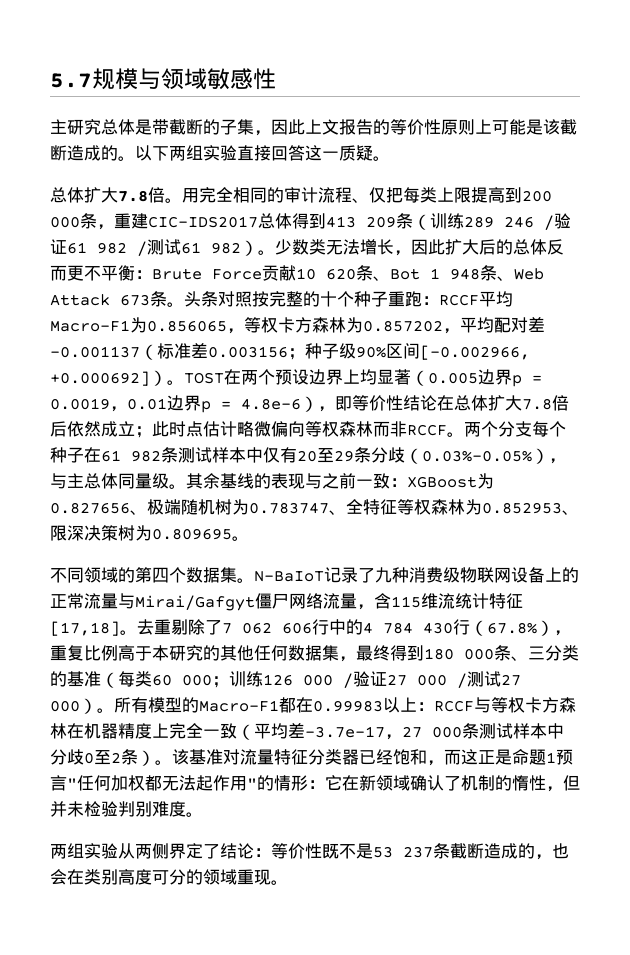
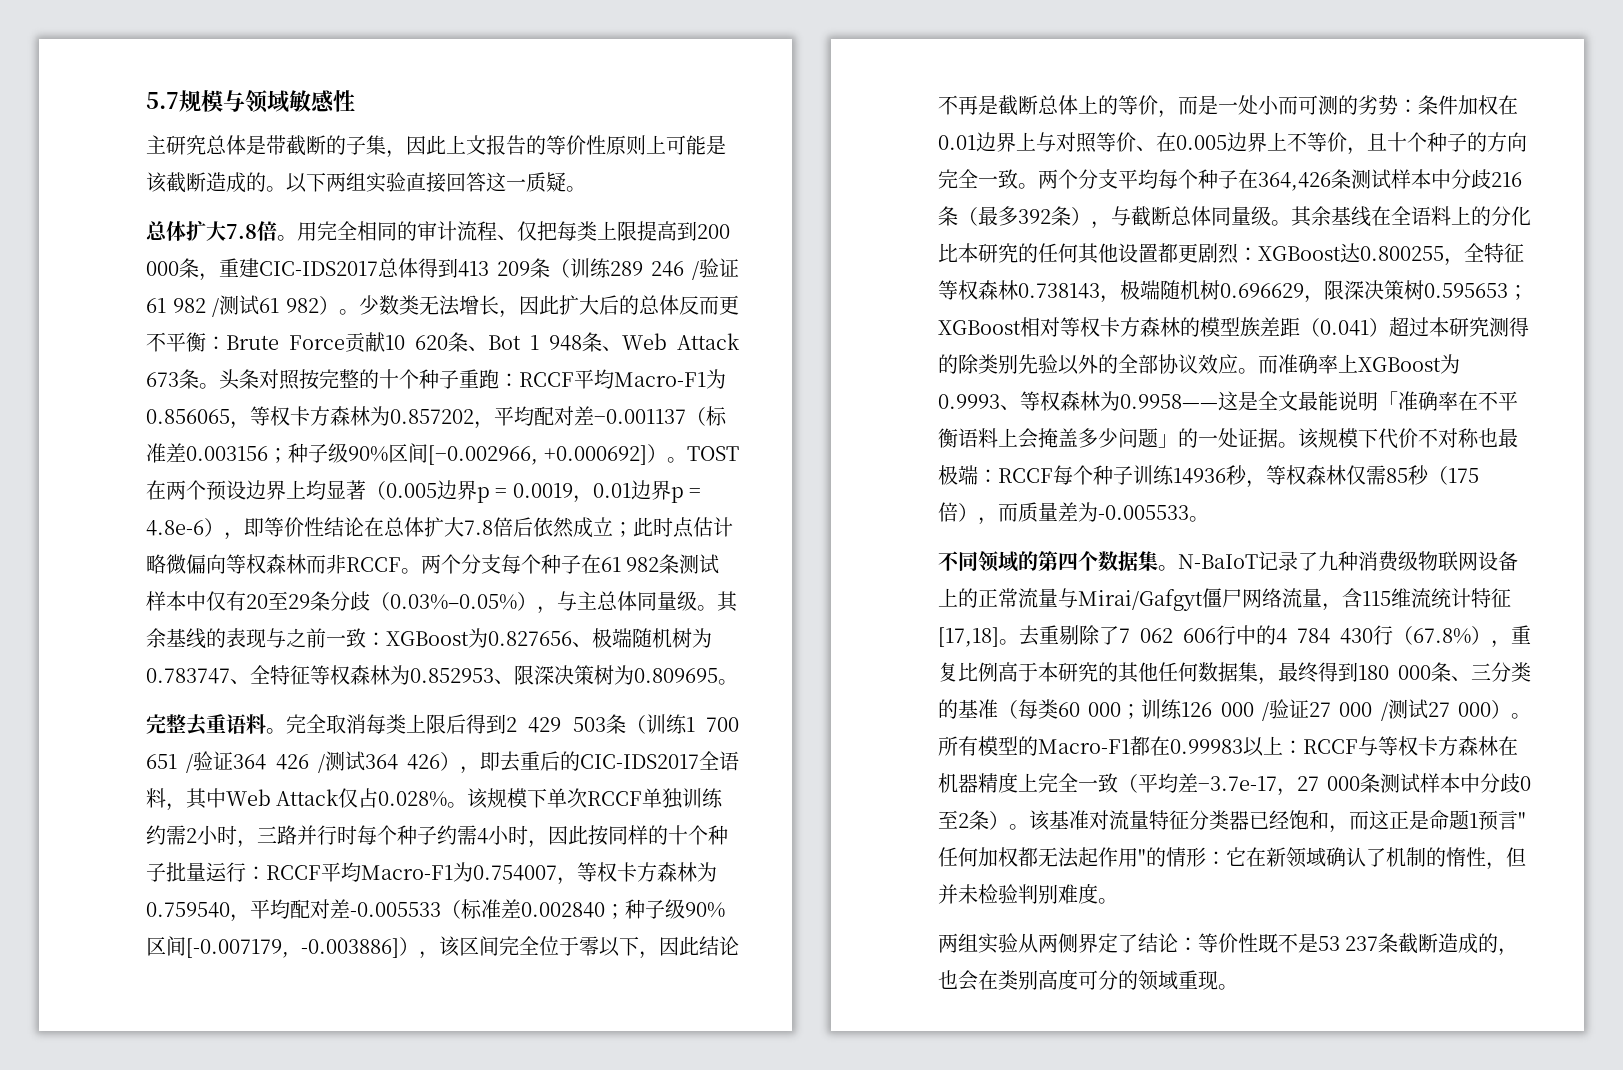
(249, 538) none -> [146,714,739,736] [146,751,739,774] [146,788,724,811] [146,825,728,848] [146,862,717,885] [146,899,725,922] [146,936,739,959] [938,95,1518,118] [938,132,1527,155] [938,169,1522,191] [938,206,1531,229] [938,243,1524,266] [938,280,1528,303] [938,317,1529,337] [938,354,1460,375] [938,391,1518,411] [938,428,1518,449] [938,465,1479,488] [938,502,1209,525] // 完整去重语料。完全取消每类上限后得到2 429 503条（训练1 700 651 /验证364 426 /测试364 426），即去重后的CIC-IDS2017全语料，其中Web Attack仅占0.028%。该规模下单次RCCF单独训练约需2小时，三路并行时每个种子约需4小时，因此按同样的十个种子批量运行：RCCF平均Macro-F1为0.754007，等权卡方森林为0.759540，平均配对差-0.005533（标准差0.002840；种子级90%区间[-0.007179, -0.003886]），该区间完全位于零以下，因此结论不再是截断总体上的等价，而是一处小而可测的劣势：条件加权在0.01边界上与对照等价、在0.005边界上不等价，且十个种子的方向完全一致。两个分支平均每个种子在364,426条测试样本中分歧216条（最多392条），与截断总体同量级。其余基线在全语料上的分化比本研究的任何其他设置都更剧烈：XGBoost达0.800255，全特征等权森林0.738143，极端随机树0.696629，限深决策树0.595653；XGBoost相对等权卡方森林的模型族差距（0.041）超过本研究测得的除类别先验以外的全部协议效应。而准确率上XGBoost为0.9993、等权森林为0.9958——这是全文最能说明「准确率在不平衡语料上会掩盖多少问题」的一处证据。该规模下代价不对称也最极端：RCCF每个种子训练14936秒，等权森林仅需85秒（175倍），而质量差为-0.005533。

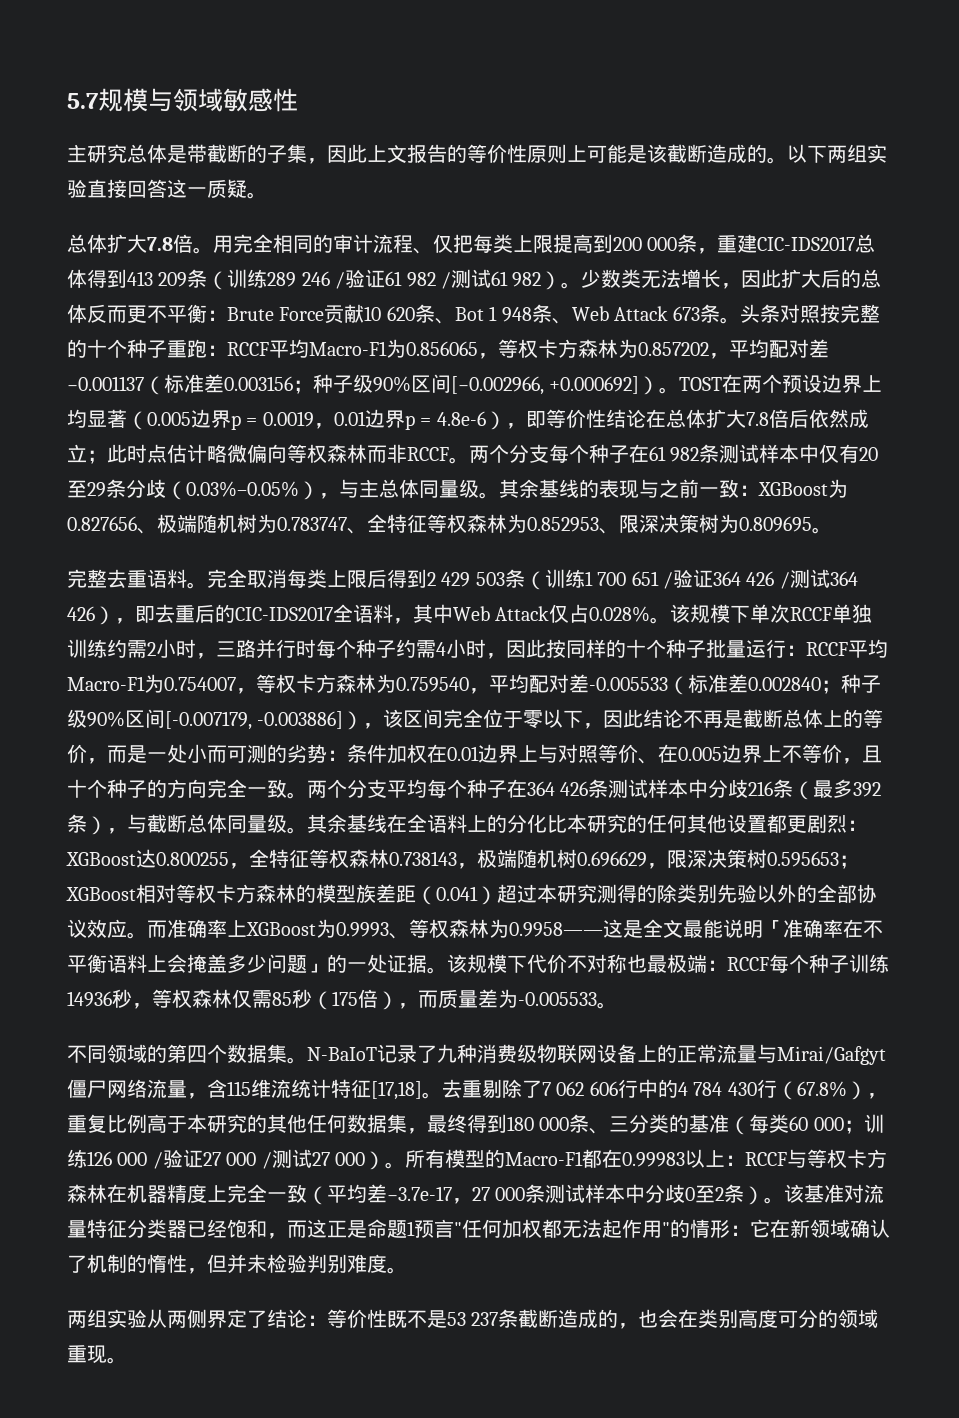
[1258,172,1331,191] 364,426 -> [527,781,589,796] 364 426

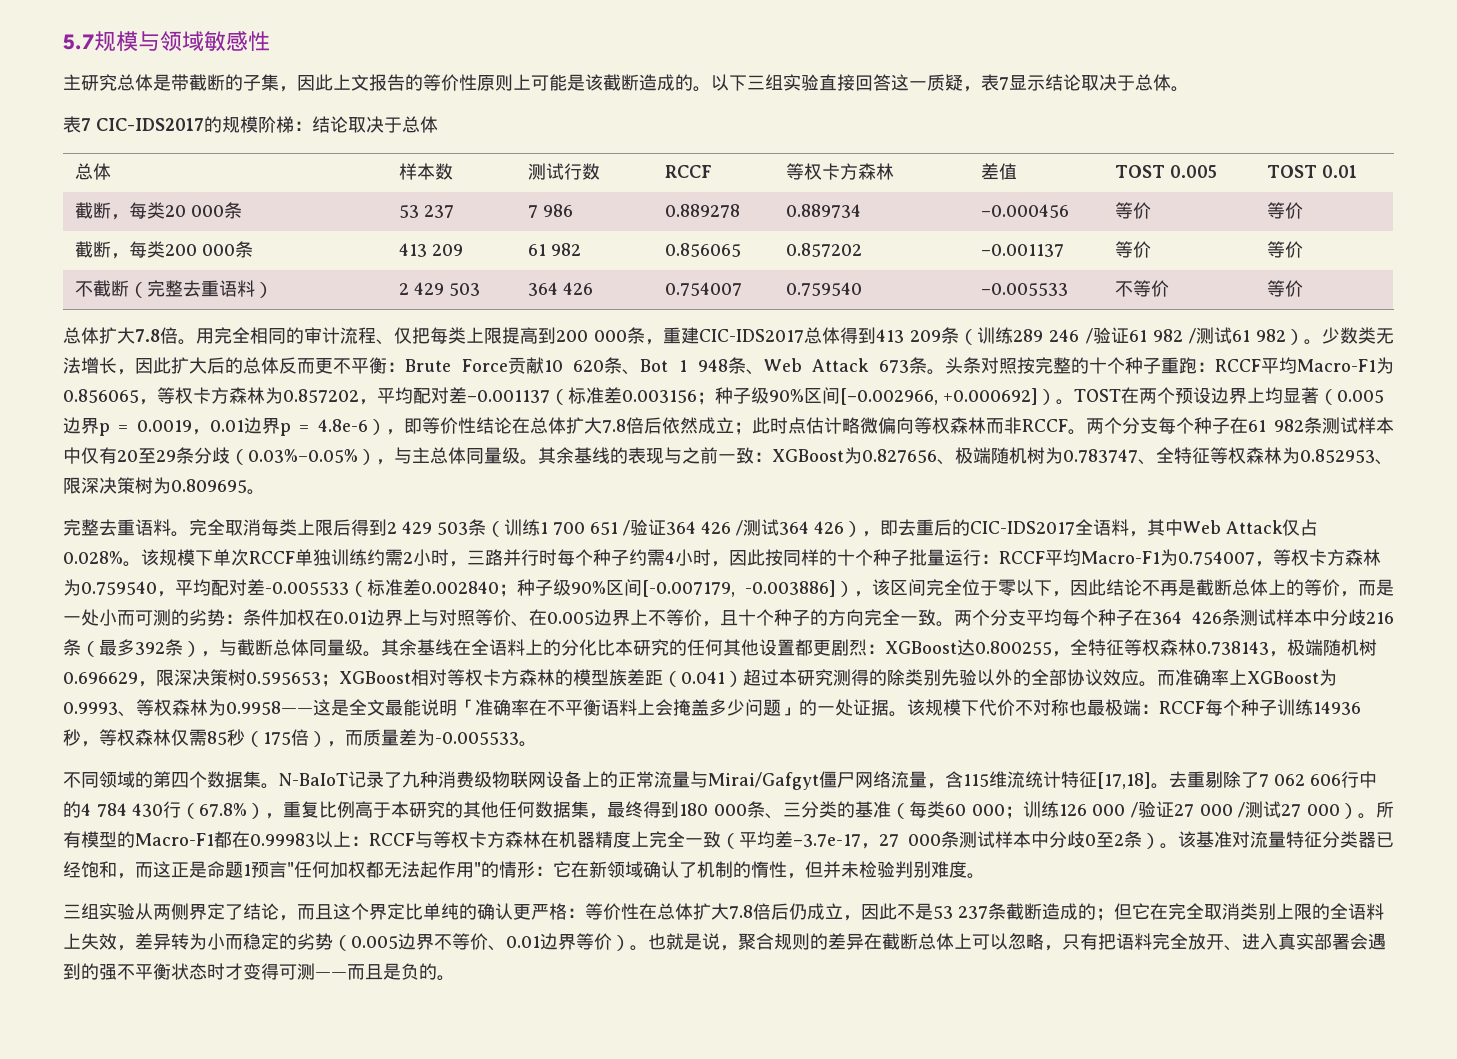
[827,145,847,163] 两 -> [747,75,765,90] 三
[247,192,267,199] 。 -> [963,74,1189,92] [63,116,438,133] [74,163,111,180] [398,163,453,180] [527,163,600,180] [664,165,712,178] [785,163,894,180] [980,163,1017,180] [1114,165,1217,178] [1266,165,1357,178] [74,202,242,220] [398,205,454,218] [527,204,573,218] [664,204,740,218] [785,204,861,218] [980,204,1069,218] [1114,202,1151,219] [1266,202,1303,219] [74,241,253,259] [398,243,463,257] [527,243,581,256] [664,243,741,257] [785,243,862,257] [980,244,1064,257] [1114,241,1151,258] [1266,241,1303,258] [74,280,273,298] [398,282,480,296] [527,282,593,296] [664,282,742,296] [785,282,862,296] [980,283,1068,296] [1114,280,1169,297] [1266,280,1303,297] ，表7显示结论取决于总体。 // 表7 CIC-IDS2017的规模阶梯：结论取决于总体 // 总体 | 样本数 | 测试行数 | RCCF | 等权卡方森林 | 差值 | TOST 0.005 | TOST 0.01 // 截断，每类20 000条 | 53 237 | 7 986 | 0.889278 | 0.889734 | −0.000456 | 等价 | 等价 // 截断，每类200 000条 | 413 209 | 61 982 | 0.856065 | 0.857202 | −0.001137 | 等价 | 等价 // 不截断（完整去重语料） | 2 429 503 | 364 426 | 0.754007 | 0.759540 | −0.005533 | 不等价 | 等价
[67,1310,87,1328] 两 -> [63,904,81,919] 三
[307,1309,407,1328] ：等价性既 -> [279,903,897,921] ，而且这个界定比单纯的确认更严格：等价性在总体扩大7.8倍后仍成立，因此
[618,1309,879,1329] [67,1345,107,1364] ，也会在类别高度可分的领域重现 -> [1096,903,1384,921] [63,933,1386,951] [63,963,437,980] ；但它在完全取消类别上限的全语料上失效，差异转为小而稳定的劣势（0.005边界不等价、0.01边界等价）。也就是说，聚合规则的差异在截断总体上可以忽略，只有把语料完全放开、进入真实部署会遇到的强不平衡状态时才变得可测——而且是负的

